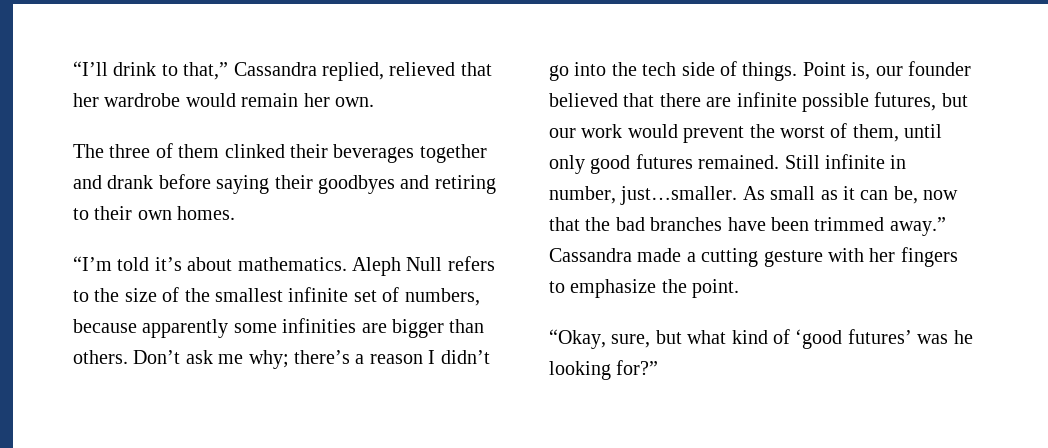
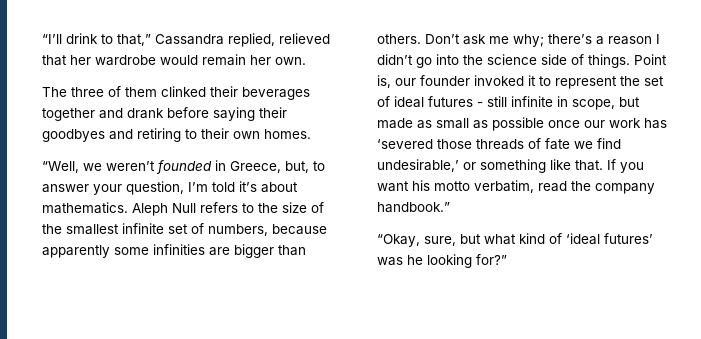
[73,256,112,271] “I’m -> [42,160,325,174] [42,181,208,195] “Well, we weren’t founded in Greece, but, to answer your question, I’m
[642,62,677,76] tech -> [487,54,537,65] science
[549,92,968,112] [549,123,943,143] [549,154,907,174] [549,186,959,205] [549,217,946,236] [549,247,958,267] [549,279,740,298] believed that there are infinite possible futures, but our work would prevent the worst of them, until only good futures remained. Still infinite in number, just…smaller. As small as it can be, now that the bad branches have been trimmed away.” Cassandra made a cutting gesture with her fingers to emphasize the point. -> [474,75,664,89] [377,96,640,110] [377,117,667,131] [377,138,621,150] [377,159,644,173] [377,180,655,194] [377,202,450,213] invoked it to represent the set of ideal futures - still infinite in scope, but made as small as possible once our work has ‘severed those threads of fate we find undesirable,’ or something like that. If you want his motto verbatim, read the company handbook.”
[795,329,843,349] ‘good -> [566,233,600,245] ‘ideal

